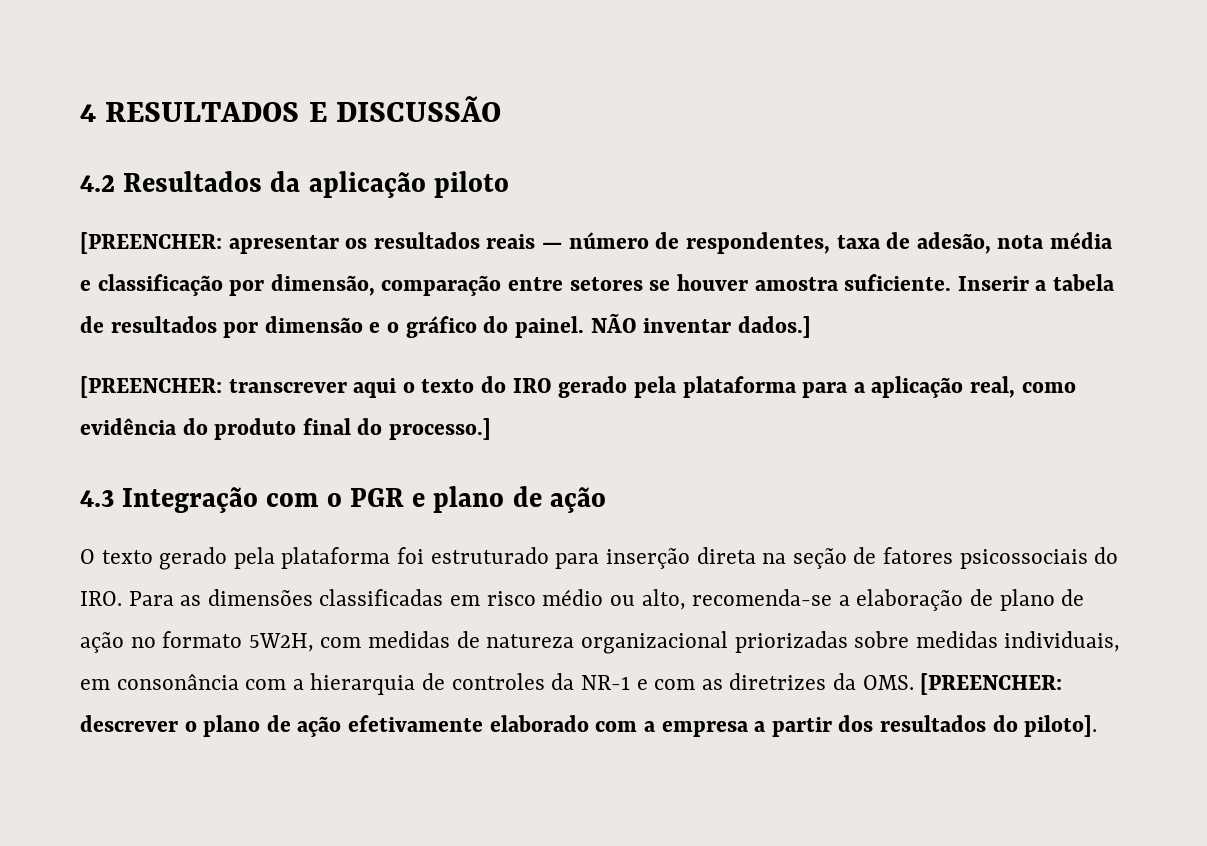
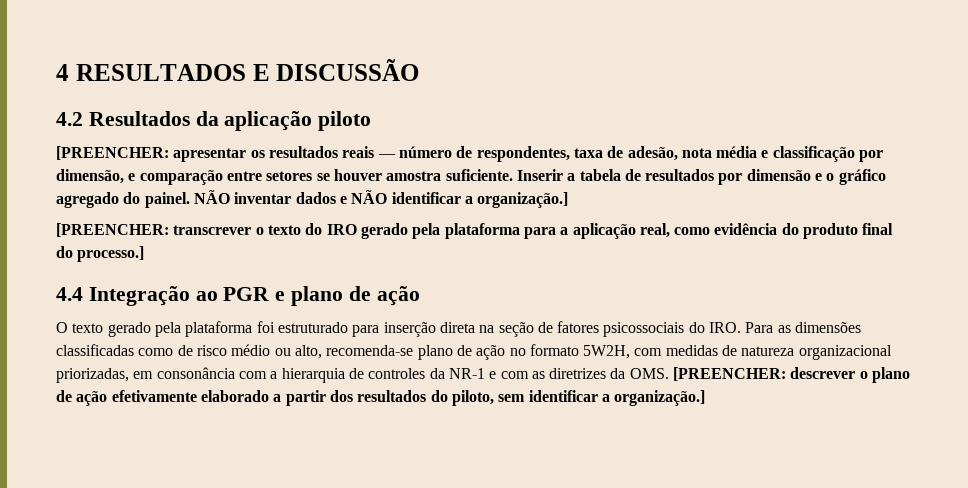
(375, 285) none -> [128,173,136,181] e
(477, 327) none -> [56,192,119,208] agregado
[737,316,811,338] dados.] -> [295,190,569,208] dados e NÃO identificar a organização.]
[353,378,397,398] aqui -> (252, 230) none
[80,487,342,513] 4.3 Integração com o -> [56,286,218,306] 4.4 Integração ao
[450,595,481,606] em -> [138,345,193,356] como de
[838,589,993,611] a elaboração de -> (414, 350) none
[734,631,1121,653] priorizadas sobre medidas individuais, -> [56,368,129,383] priorizadas,
[595,721,749,737] com a empresa -> (269, 396) none
[1024,715,1098,737] piloto]. -> [451,390,706,406] piloto, sem identificar a organização.]

